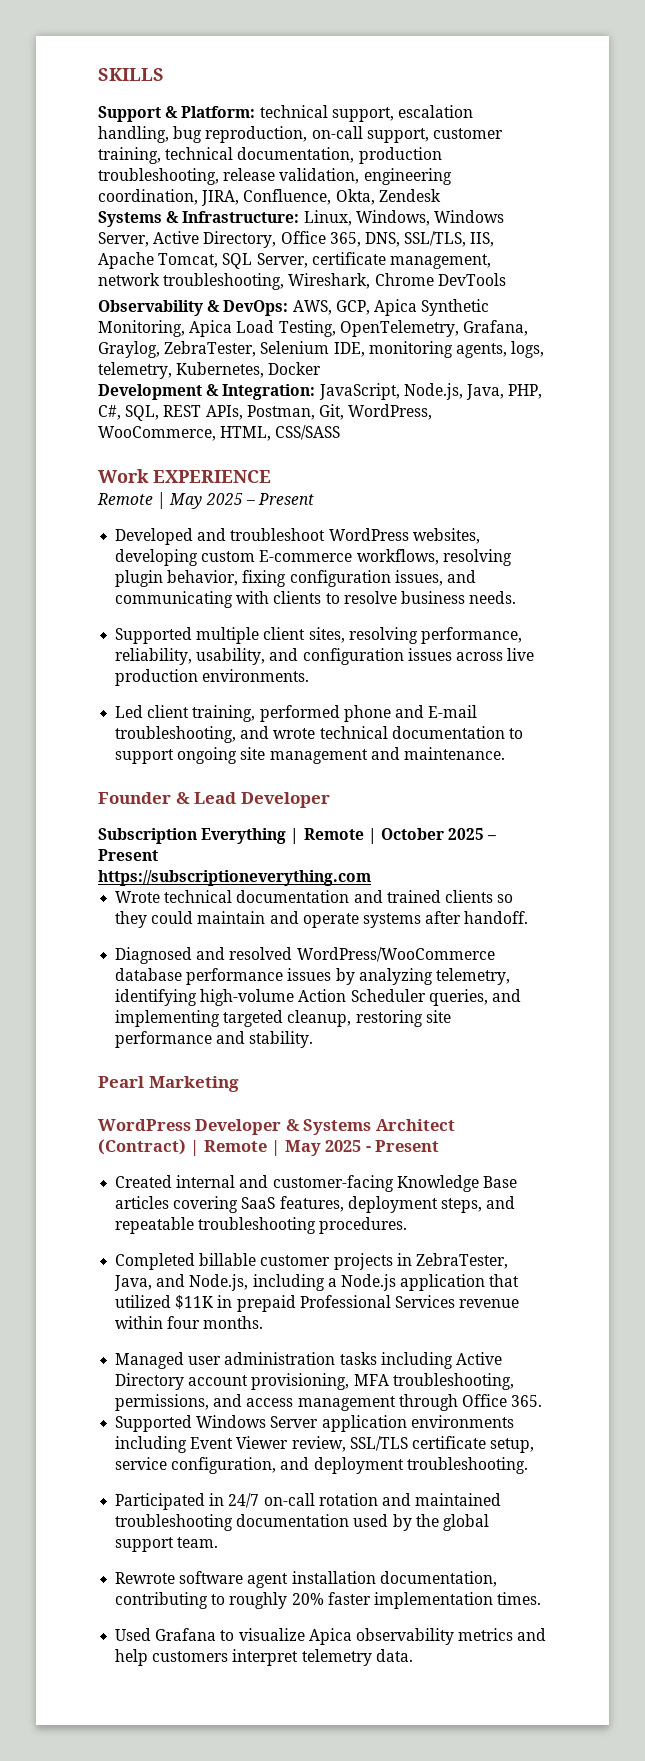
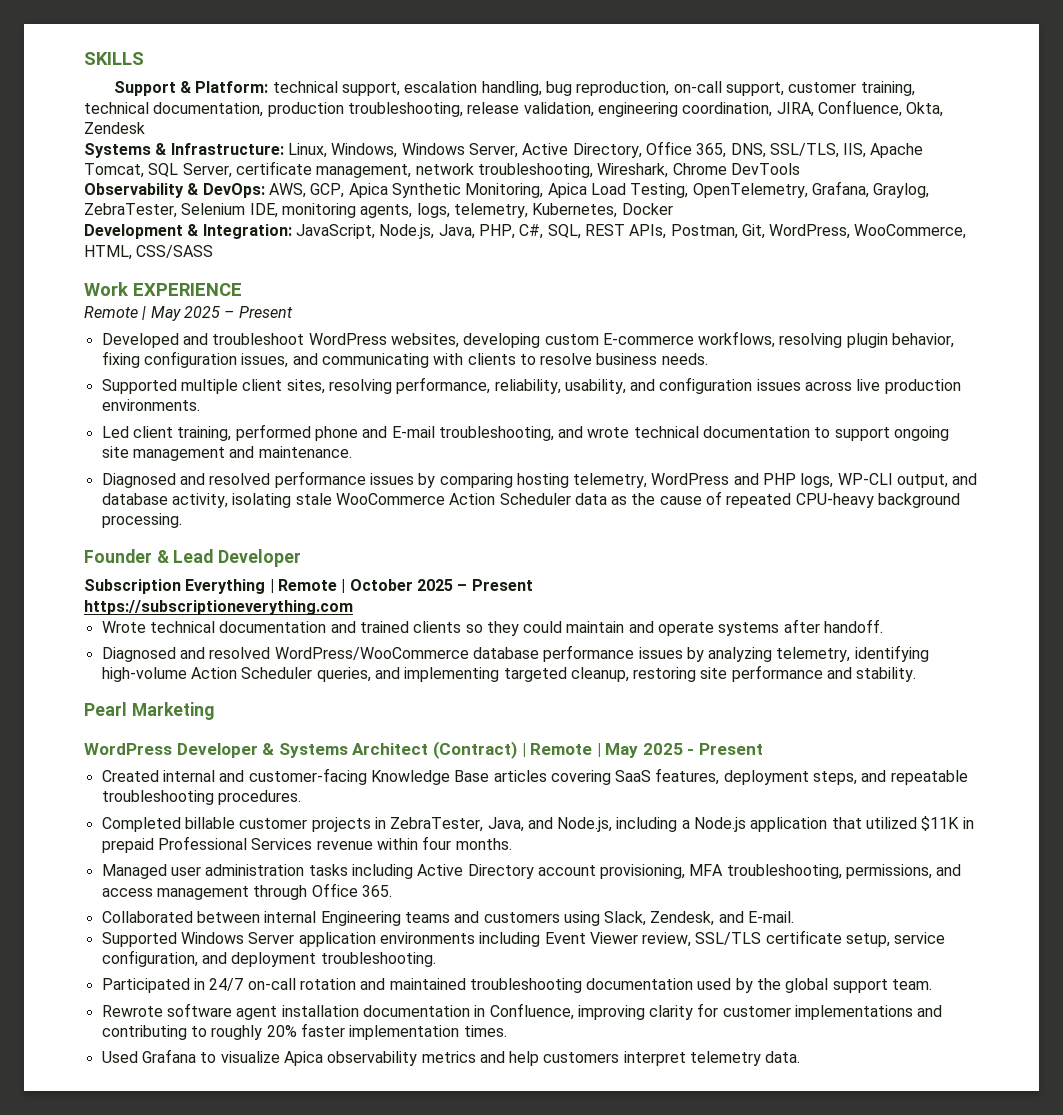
(505, 753) none -> [101,471,978,488] [101,491,961,508] [101,513,182,528] // Diagnosed and resolved performance issues by comparing hosting telemetry, WordPress and PHP logs, WP-CLI output, and database activity, isolating stale WooCommerce Action Scheduler data as the cause of repeated CPU-heavy background processing.
(543, 1401) none -> [101,911,795,926] // Collaborated between internal Engineering teams and customers using Slack, Zendesk, and E-mail.
[379,1571,497,1587] documentation, -> [362,1003,943,1020] documentation in Confluence, improving clarity for customer implementations and

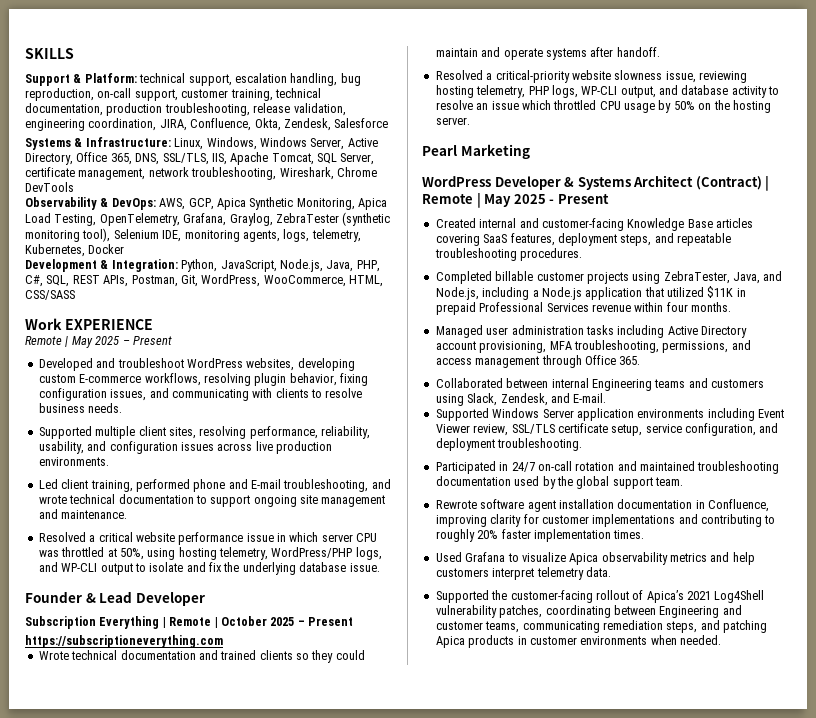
[84,122,145,134] Zendesk -> [283,118,389,131] Zendesk, Salesforce
[84,203,177,218] ZebraTester, -> [275,212,391,226] [25,228,111,242] ZebraTester (synthetic monitoring tool),
(292, 231) none -> [181,259,218,272] Python,
[101,471,978,488] [101,491,961,508] [101,513,182,528] Diagnosed and resolved performance issues by comparing hosting telemetry, WordPress and PHP logs, WP-CLI output, and database activity, isolating stale WooCommerce Action Scheduler data as the cause of repeated CPU-heavy background processing. -> [38,532,378,545] [38,547,382,560] [38,562,380,575] Resolved a critical website performance issue in which server CPU was throttled at 50%, using hosting telemetry, WordPress/PHP logs, and WP-CLI output to isolate and fix the underlying database issue.
[101,645,929,662] [101,665,917,682] Diagnosed and resolved WordPress/WooCommerce database performance issues by analyzing telemetry, identifying high-volume Action Scheduler queries, and implementing targeted cleanup, restoring site performance and stability. -> [435,70,747,83] [435,85,780,98] [435,100,771,113] [435,117,470,125] Resolved a critical-priority website slowness issue, reviewing hosting telemetry, PHP logs, WP-CLI output, and database activity to resolve an issue which throttled CPU usage by 50% on the hosting server.
[374,817,386,829] in -> [632,272,661,284] using
(801, 1057) none -> [435,590,765,603] [435,605,742,618] [435,620,767,633] [435,635,721,648] // Supported the customer-facing rollout of Apica’s 2021 Log4Shell vulnerability patches, coordinating between Engineering and customer teams, communicating remediation steps, and patching Apica products in customer environments when needed.

